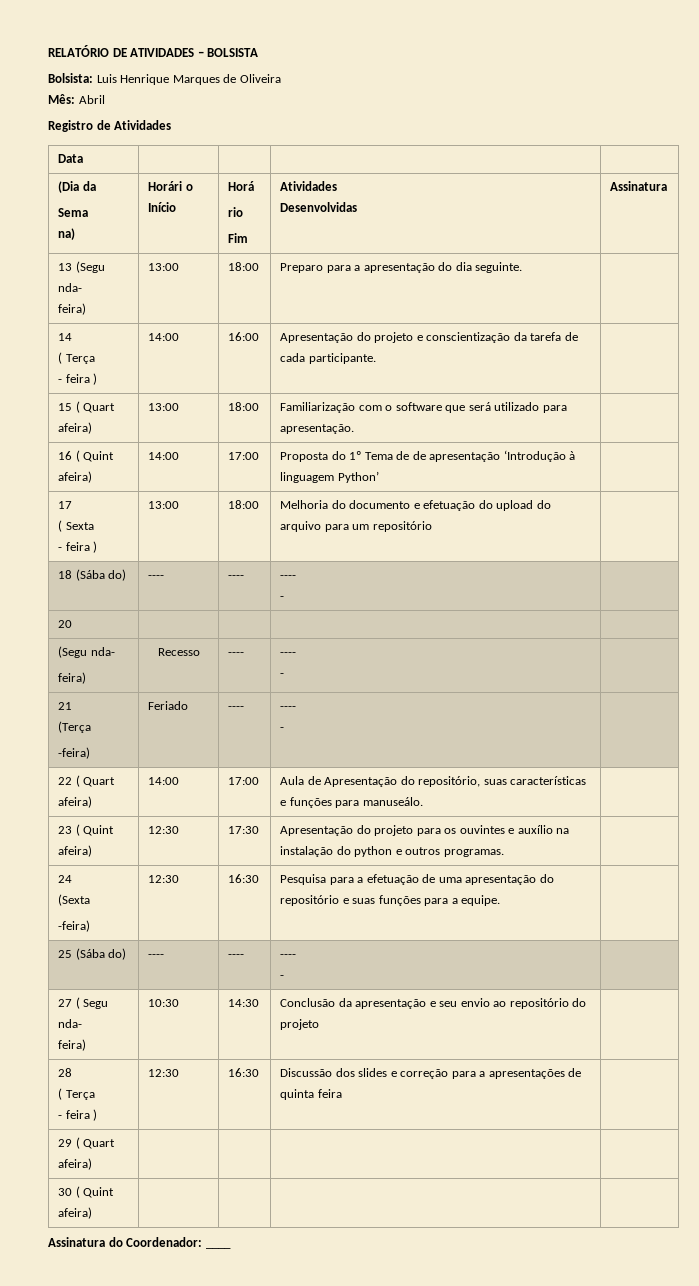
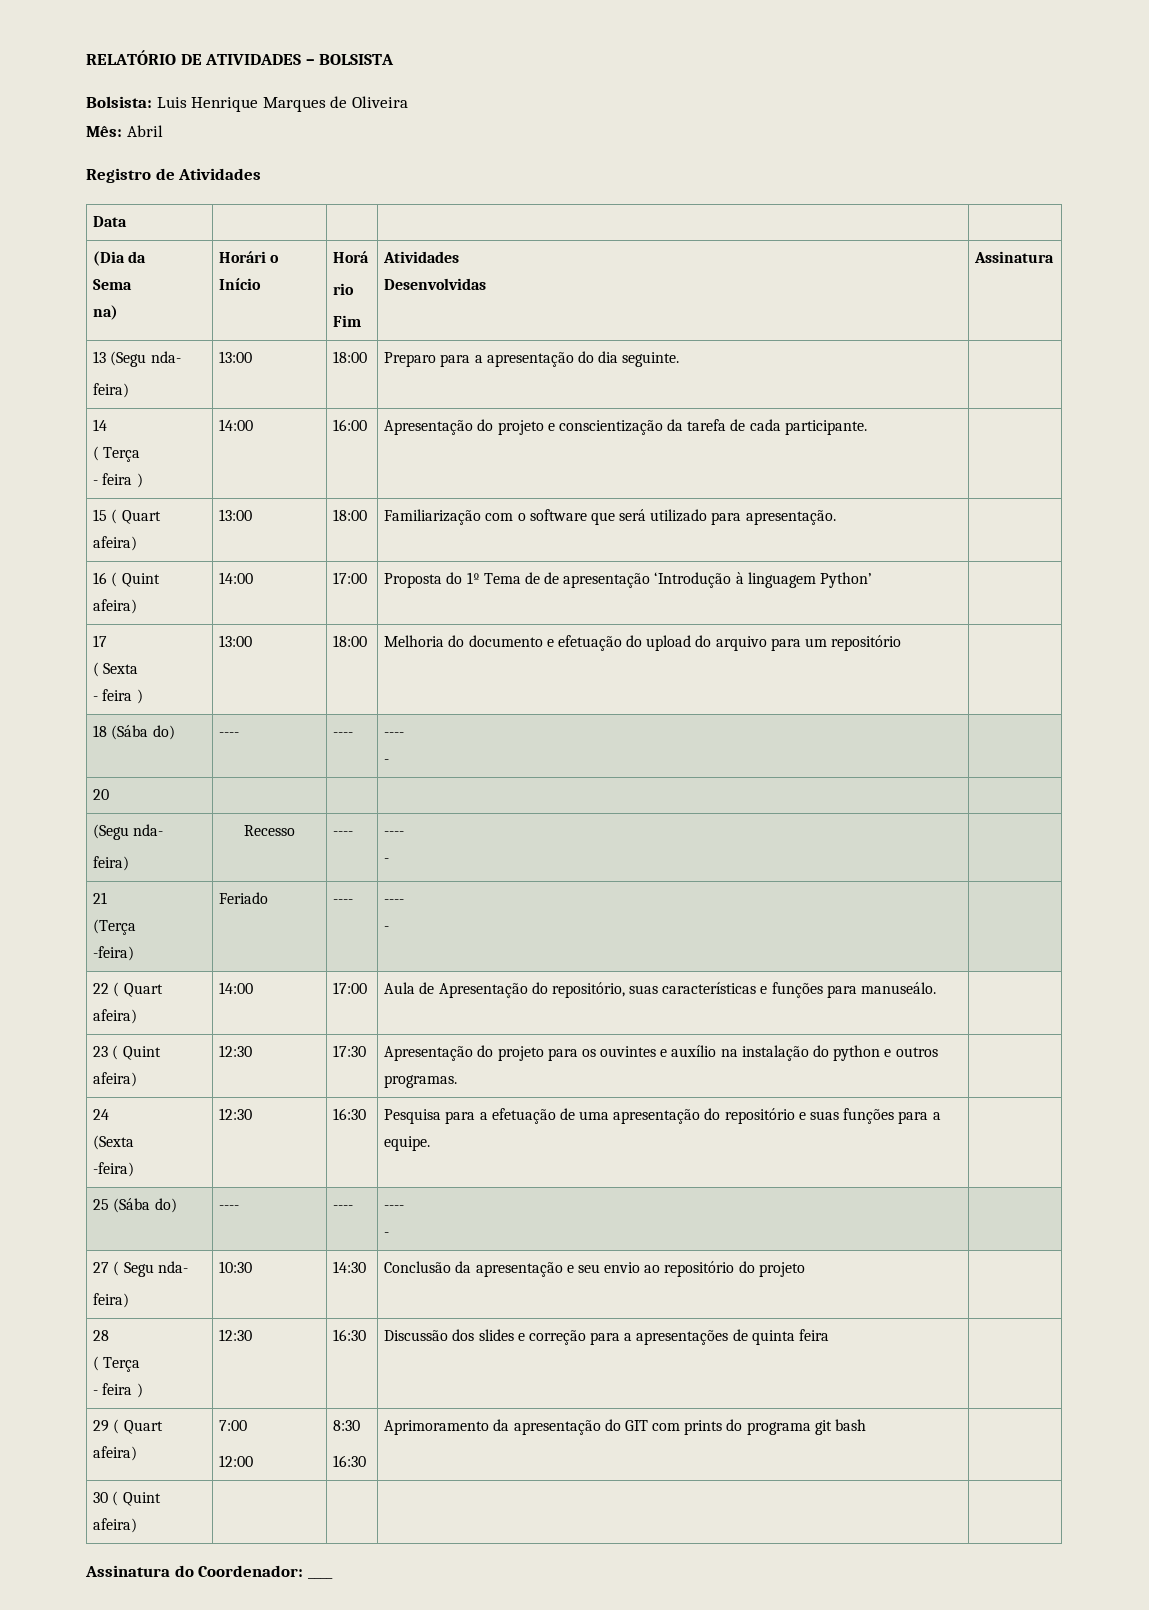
(93, 1164) | | -> [219,1420,248,1431] [219,1455,254,1467] [333,1420,361,1431] [333,1455,367,1467] [384,1419,866,1435] 7:00 // 12:00 | 8:30 // 16:30 | Aprimoramento da apresentação do GIT com prints do programa git bash

